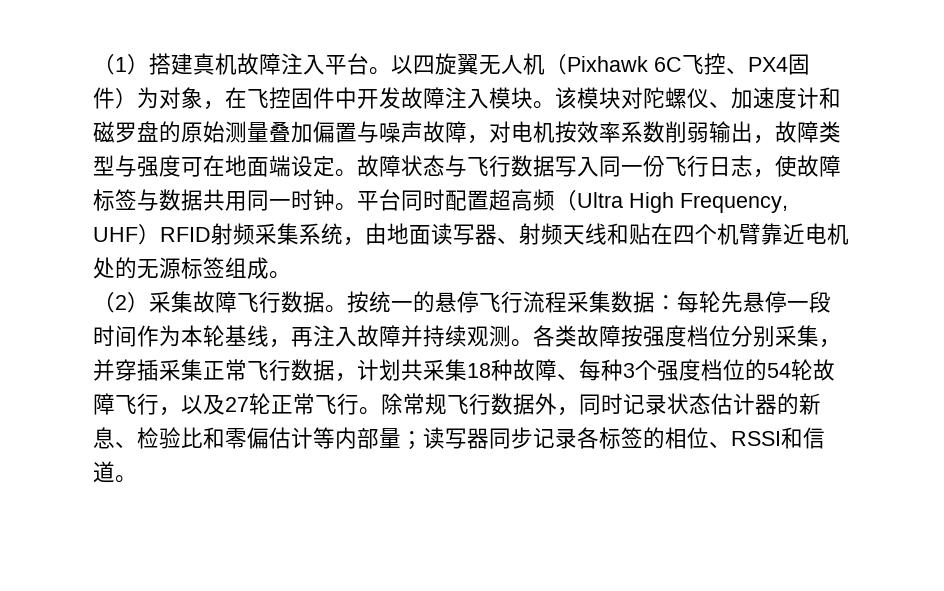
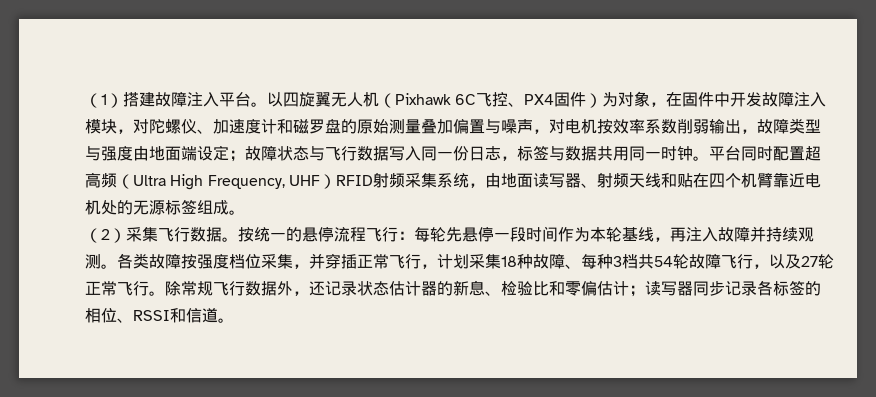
[193,53,237,75] 真机 -> (155, 99) none
[247,87,291,109] 飞控 -> (683, 99) none
[533,87,621,109] 。该模块 -> [117,129,133,134] ，
[423,121,467,143] 故障 -> (533, 126) none
[181,155,225,177] 可在 -> [133,146,149,161] 由
[335,169,357,177] 。 -> [229,150,245,162] ；
[665,155,841,178] 飞行日志，使故障 -> [469,146,517,161] 日志，
[193,291,237,313] 故障 -> (158, 234) none
[479,291,655,313] 飞行流程采集数据 -> [334,227,398,242] 流程飞行
[731,325,775,347] 分别 -> (261, 261) none
[159,359,423,382] 采集正常飞行数据，计划共 -> [357,254,469,269] 正常飞行，计划
[635,359,767,381] 个强度档位的 -> [622,254,654,269] 档共
[579,393,623,415] 同时 -> [309,281,325,296] 还
[313,427,401,449] 等内部量 -> (629, 288) none

